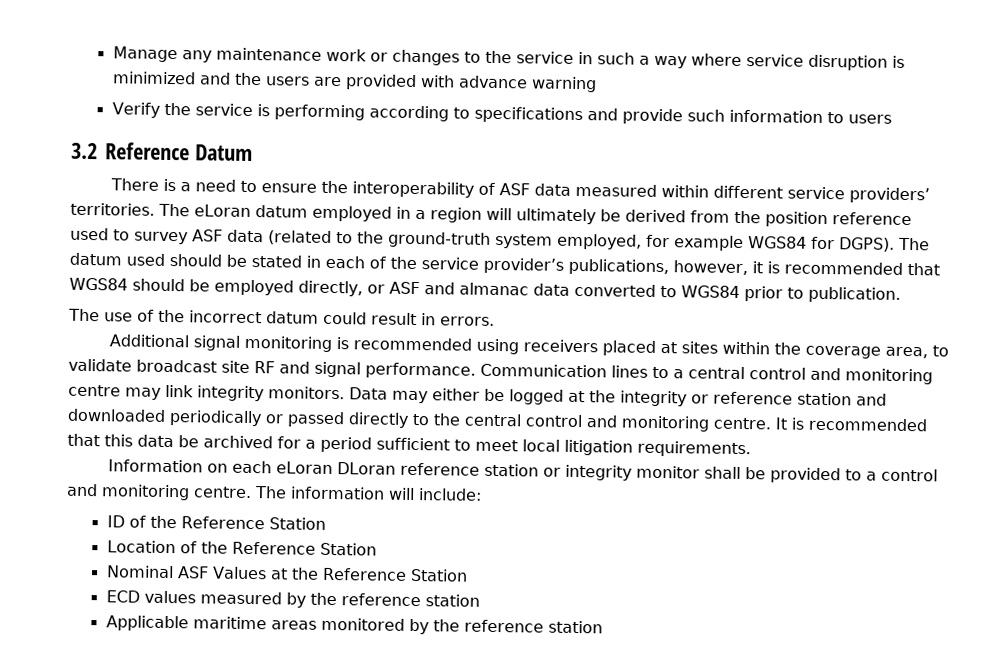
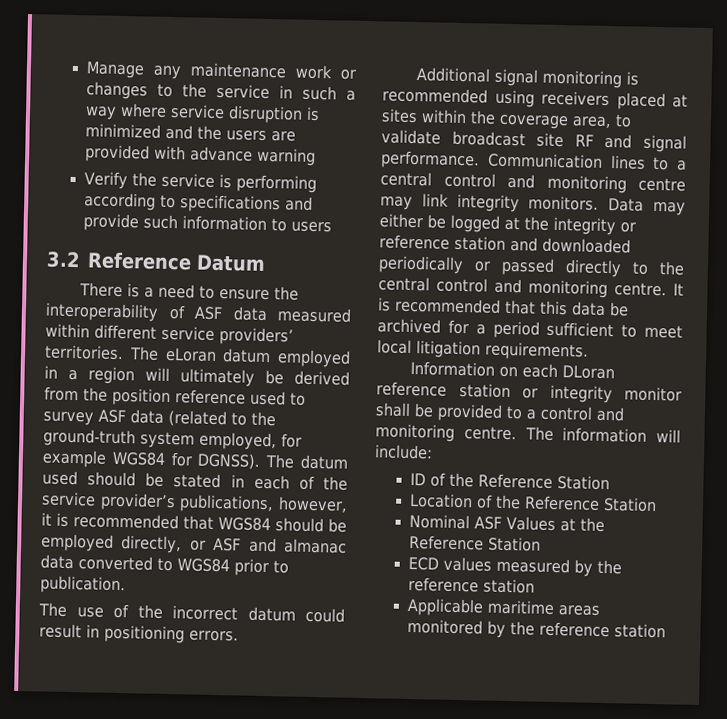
[839,237,895,252] DGPS). -> [197,452,262,470] DGNSS).
(436, 319) none -> [104,624,185,644] positioning
[275,461,333,475] eLoran -> (559, 371) none

